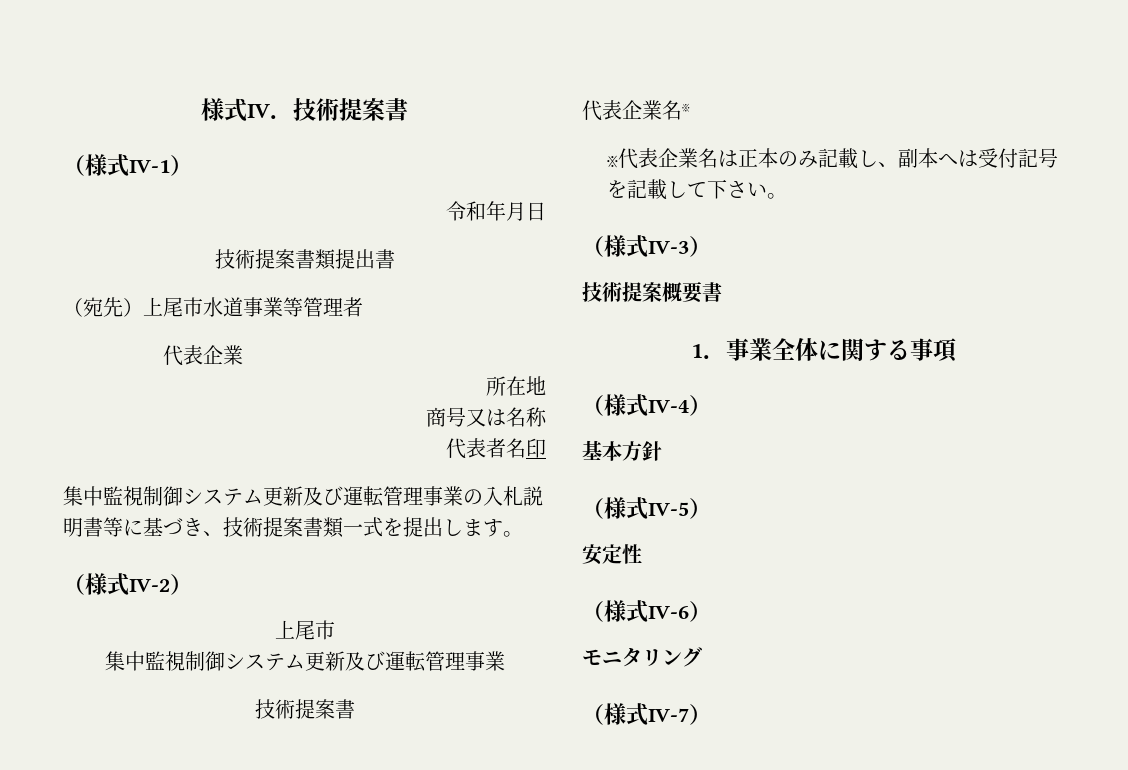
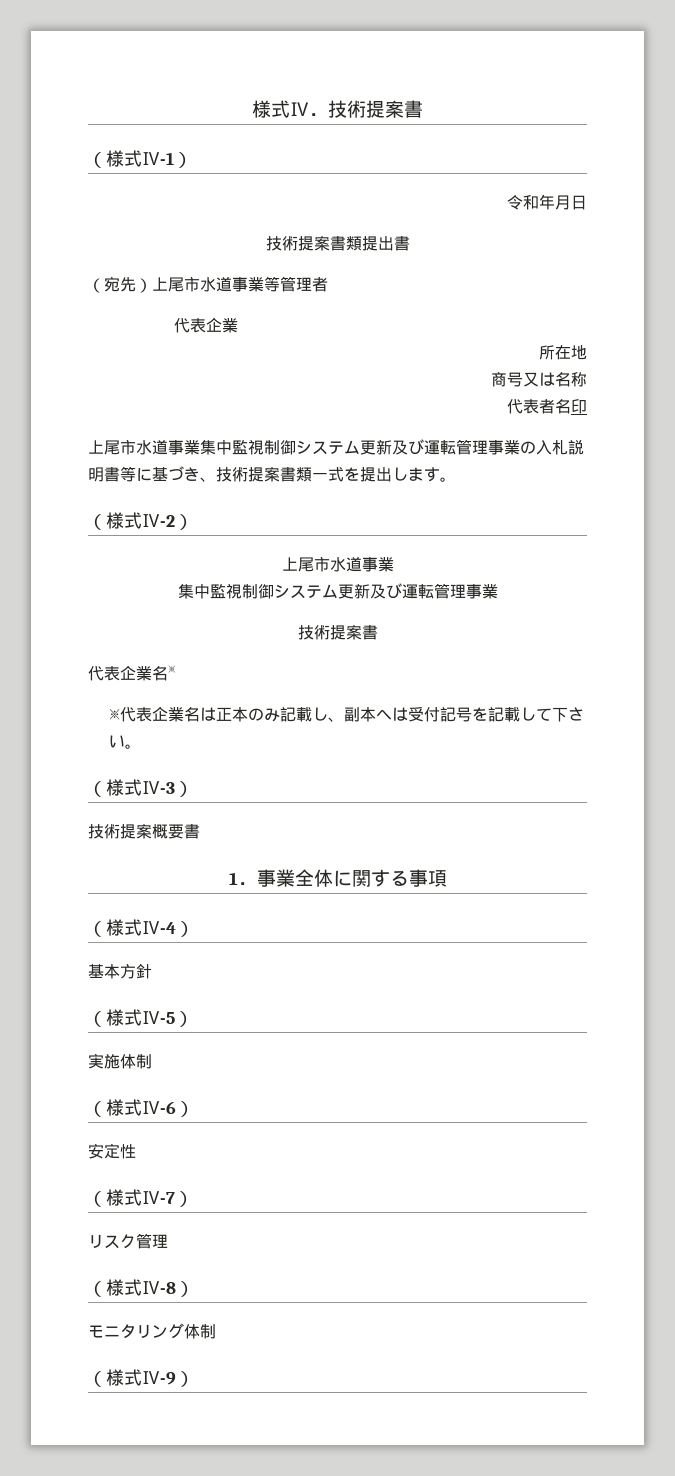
(546, 448) none -> [88,439,200,455] 上尾市水道事業
(335, 630) none -> [329,557,394,572] 水道事業
[582,544,642,565] [582,600,689,623] 安定性 // （様式Ⅳ-6 -> [88,1053,152,1069] [88,1099,194,1117] [88,1143,136,1159] [88,1189,193,1207] [88,1233,168,1249] [88,1279,176,1297] 実施体制 // （様式Ⅳ-6） // 安定性 // （様式Ⅳ-7） // リスク管理 // （様式Ⅳ-8
[582,703,689,726] // （様式Ⅳ-7 -> [184,1324,216,1339] [88,1369,176,1387] 体制 // （様式Ⅳ-9

